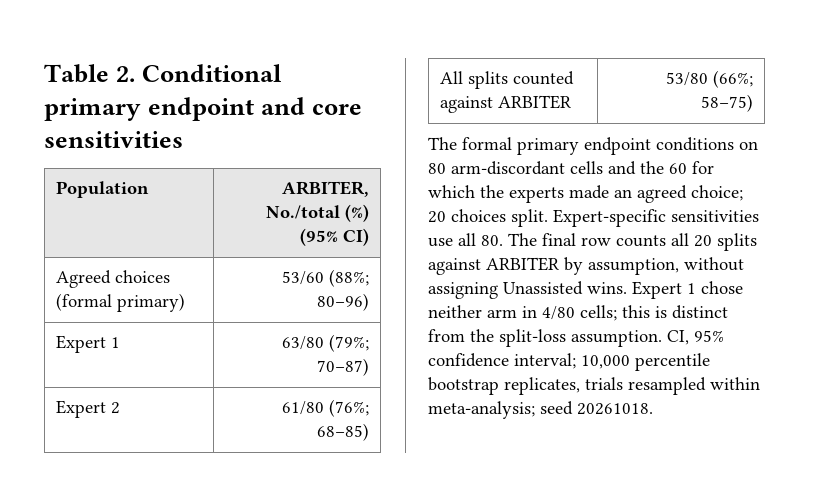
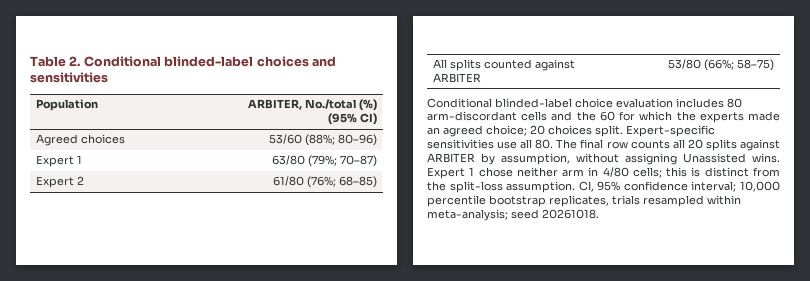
[44,97,363,121] primary endpoint and core -> [164,56,336,67] blinded-label choices and
[56,293,186,312] (formal primary) -> (126, 139) none
[428,137,758,155] The formal primary endpoint conditions on -> [427,98,724,108] Conditional blinded-label choice evaluation includes

